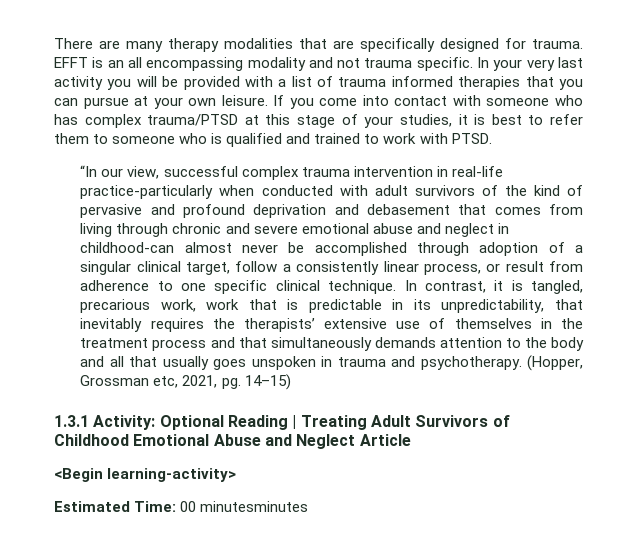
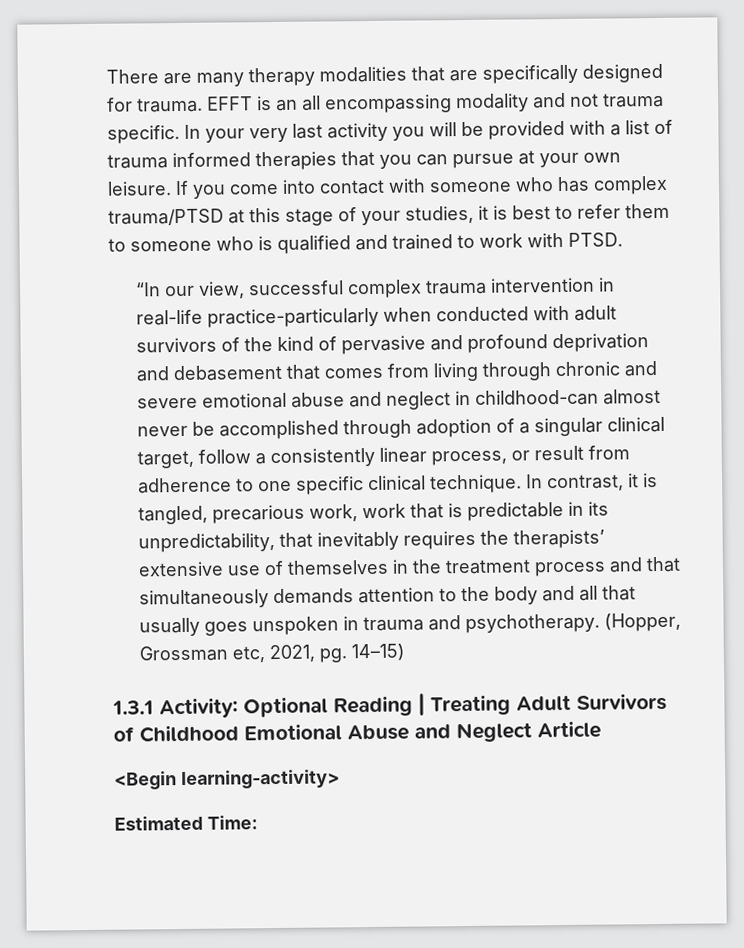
[180,501,309,512] 00 minutesminutes -> (258, 822) none

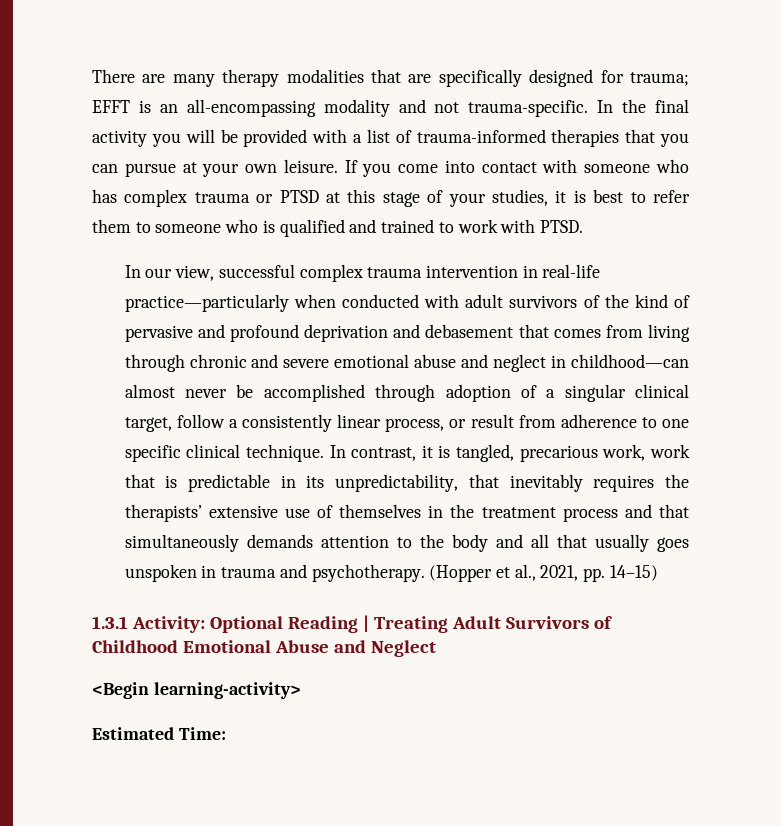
[137,97,203,113] trauma. -> [629,72,689,86] trauma;
[302,94,452,114] all encompassing -> [186,99,316,117] all-encompassing
[603,92,664,108] [107,123,323,144] trauma specific. In your very last -> [468,99,689,117] trauma-specific. In the final
[107,152,251,169] trauma informed -> [416,129,546,143] trauma-informed
[108,208,224,226] trauma/PTSD -> [194,190,319,203] trauma or PTSD
[135,282,162,297] “In -> [124,265,141,278] In
[207,307,380,328] practice-particularly -> [124,294,289,312] practice—particularly
[475,389,600,406] childhood-can -> [571,354,689,368] childhood—can
[604,612,682,632] [139,644,348,663] (Hopper, Grossman etc, 2021, pg. -> [429,564,606,582] (Hopper et al., 2021, pp.
[537,720,601,739] Article -> (436, 648) none

